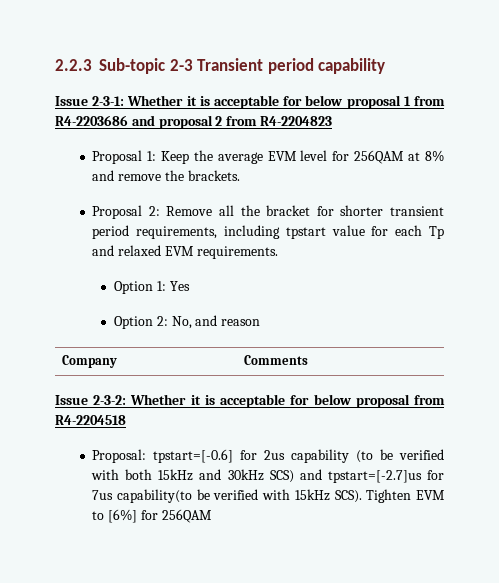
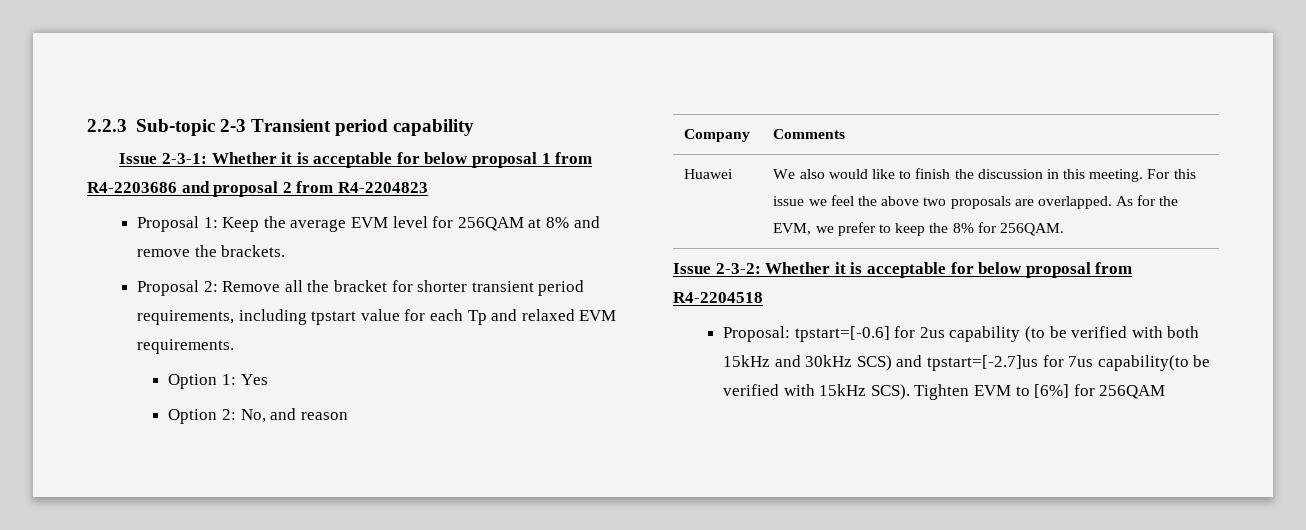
(309, 360) none -> [684,169,734,179] [773,168,1196,182] [773,195,1179,209] [773,222,1064,236] // Huawei | We also would like to finish the discussion in this meeting. For this issue we feel the above two proposals are overlapped. As for the EVM, we prefer to keep the 8% for 256QAM.

